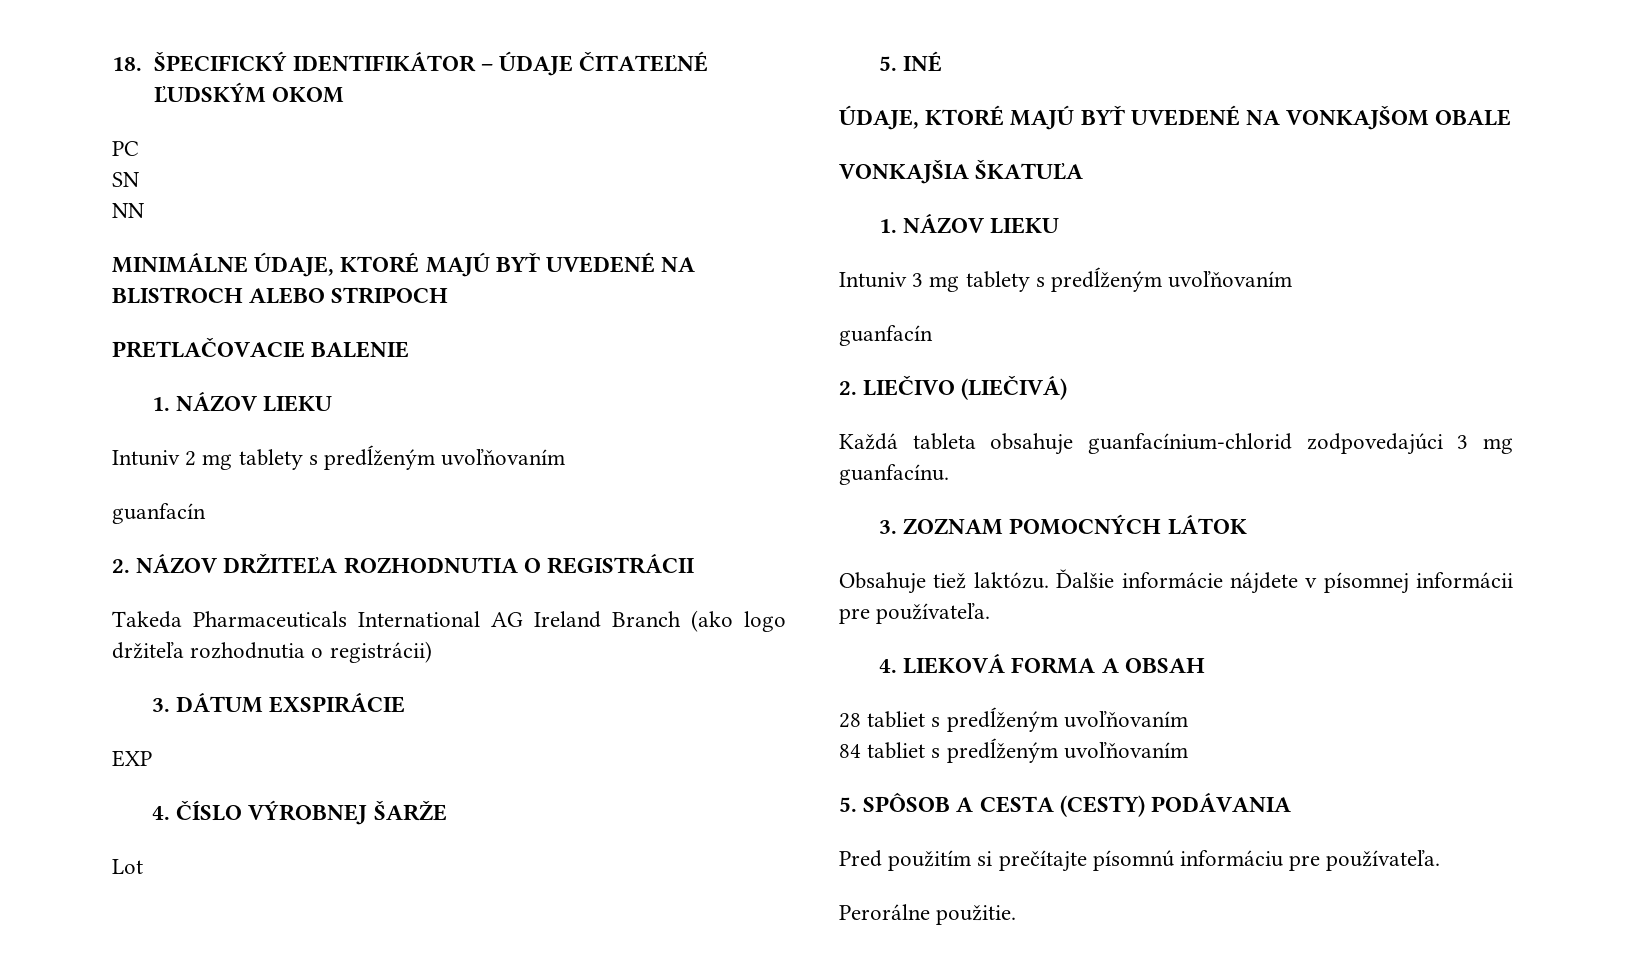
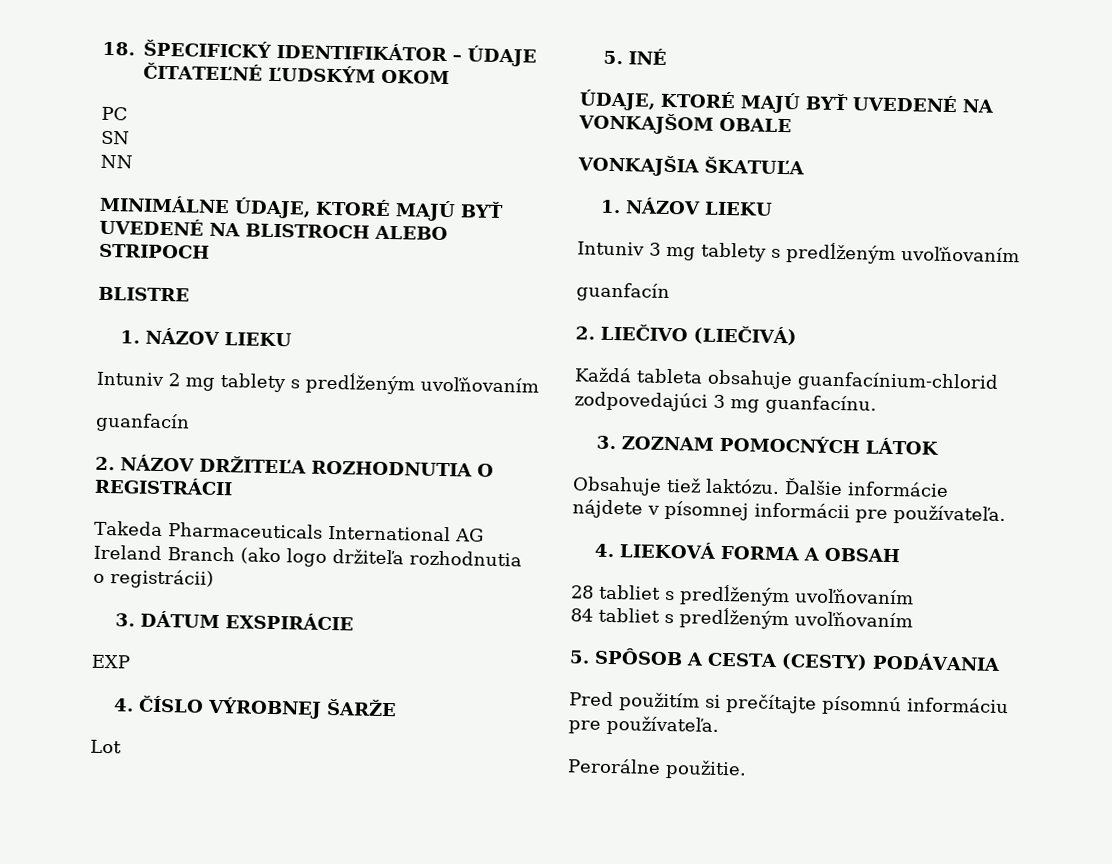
[112,337,410,358] PRETLAČOVACIE BALENIE -> [98,286,190,302] BLISTRE

